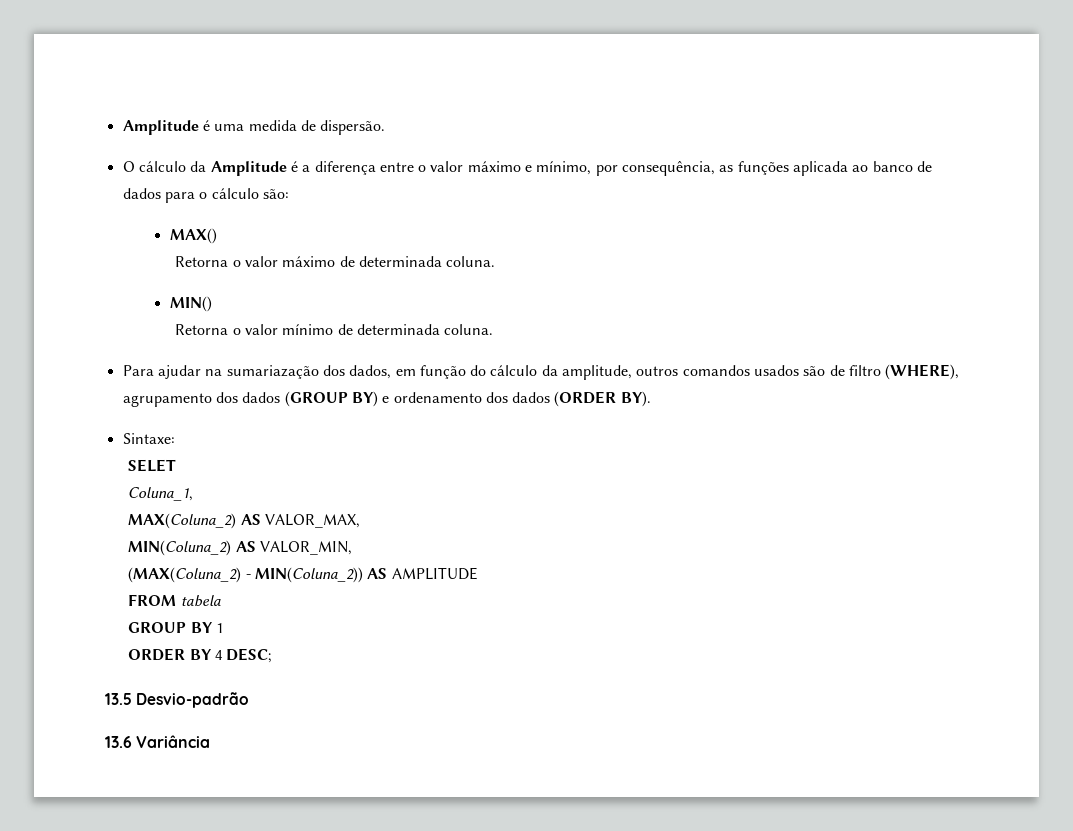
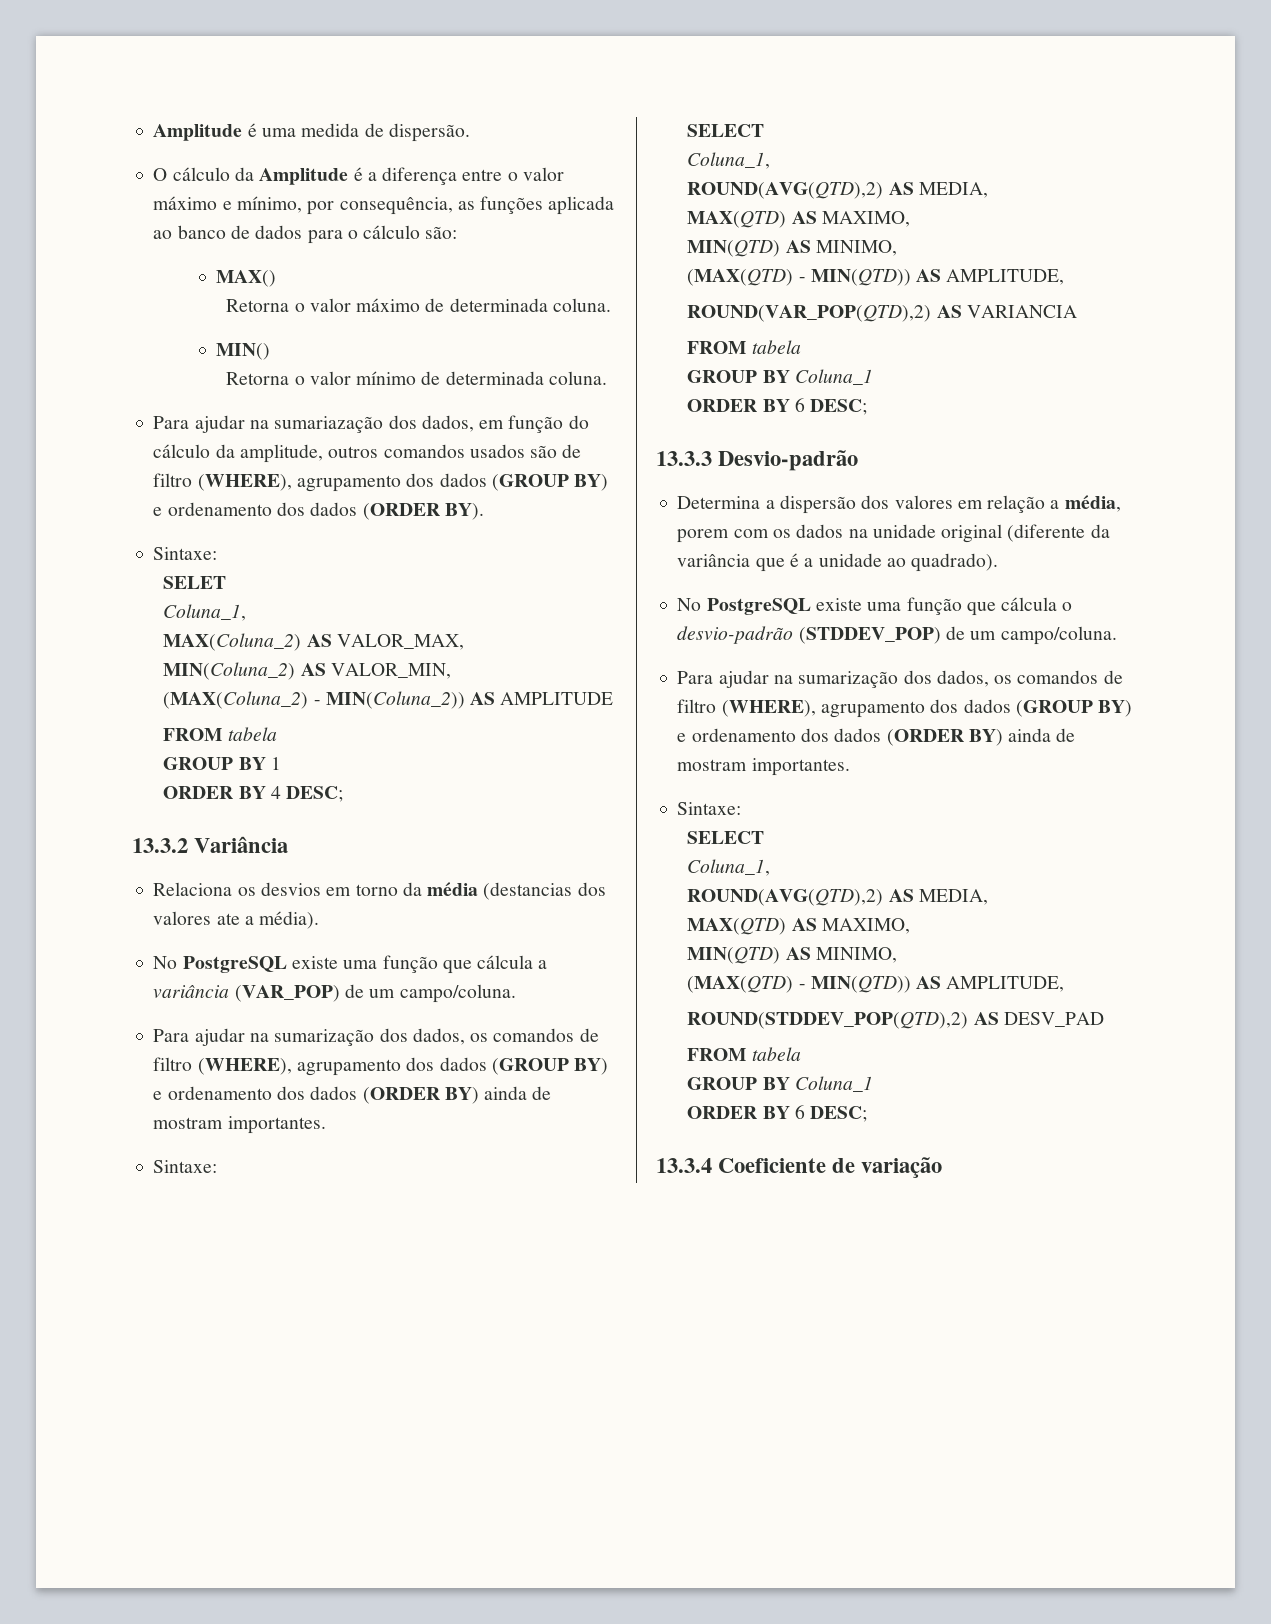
[105,692,250,708] [105,735,211,748] 13.5 Desvio-padrão // 13.6 Variância -> [132,836,289,853] [153,882,606,900] [153,911,320,929] [153,955,548,974] [153,984,516,1003] [153,1028,599,1046] [153,1057,609,1076] [153,1086,552,1104] [153,1116,326,1134] [153,1160,218,1173] [687,124,765,137] [687,152,771,169] [687,182,988,199] [687,211,910,228] [687,240,897,257] [687,269,1065,286] [687,305,1077,322] [687,340,801,354] [687,369,873,385] [687,398,868,415] [656,450,859,471] [677,495,1121,514] [677,524,1110,543] [677,553,999,572] [677,597,1073,616] [677,626,1117,645] [677,670,1123,688] [677,699,1133,718] [677,728,1076,746] [677,758,850,776] [677,802,742,815] [687,831,765,844] [687,859,771,876] [687,889,988,906] [687,918,910,935] [687,947,897,964] [687,976,1065,993] [687,1012,1104,1029] [687,1047,801,1061] [687,1076,873,1092] [687,1105,868,1122] [656,1157,943,1178] 13.3.2 Variância // Relaciona os desvios em torno da média (destancias dos valores ate a média). // No PostgreSQL existe uma função que cálcula a variância (VAR_POP) de um campo/coluna. // Para ajudar na sumarização dos dados, os comandos de filtro (WHERE), agrupamento dos dados (GROUP BY) e ordenamento dos dados (ORDER BY) ainda de mostram importantes. // Sintaxe: // SELECT // Coluna_1, // ROUND(AVG(QTD),2) AS MEDIA, // MAX(QTD) AS MAXIMO, // MIN(QTD) AS MINIMO, // (MAX(QTD) - MIN(QTD)) AS AMPLITUDE, // ROUND(VAR_POP(QTD),2) AS VARIANCIA // FROM tabela // GROUP BY Coluna_1 // ORDER BY 6 DESC; // 13.3.3 Desvio-padrão // Determina a dispersão dos valores em relação a média, porem com os dados na unidade original (diferente da variância que é a unidade ao quadrado). // No PostgreSQL existe uma função que cálcula o desvio-padrão (STDDEV_POP) de um campo/coluna. // Para ajudar na sumarização dos dados, os comandos de filtro (WHERE), agrupamento dos dados (GROUP BY) e ordenamento dos dados (ORDER BY) ainda de mostram importantes. // Sintaxe: // SELECT // Coluna_1, // ROUND(AVG(QTD),2) AS MEDIA, // MAX(QTD) AS MAXIMO, // MIN(QTD) AS MINIMO, // (MAX(QTD) - MIN(QTD)) AS AMPLITUDE, // ROUND(STDDEV_POP(QTD),2) AS DESV_PAD // FROM tabela // GROUP BY Coluna_1 // ORDER BY 6 DESC; // 13.3.4 Coeficiente de variação

